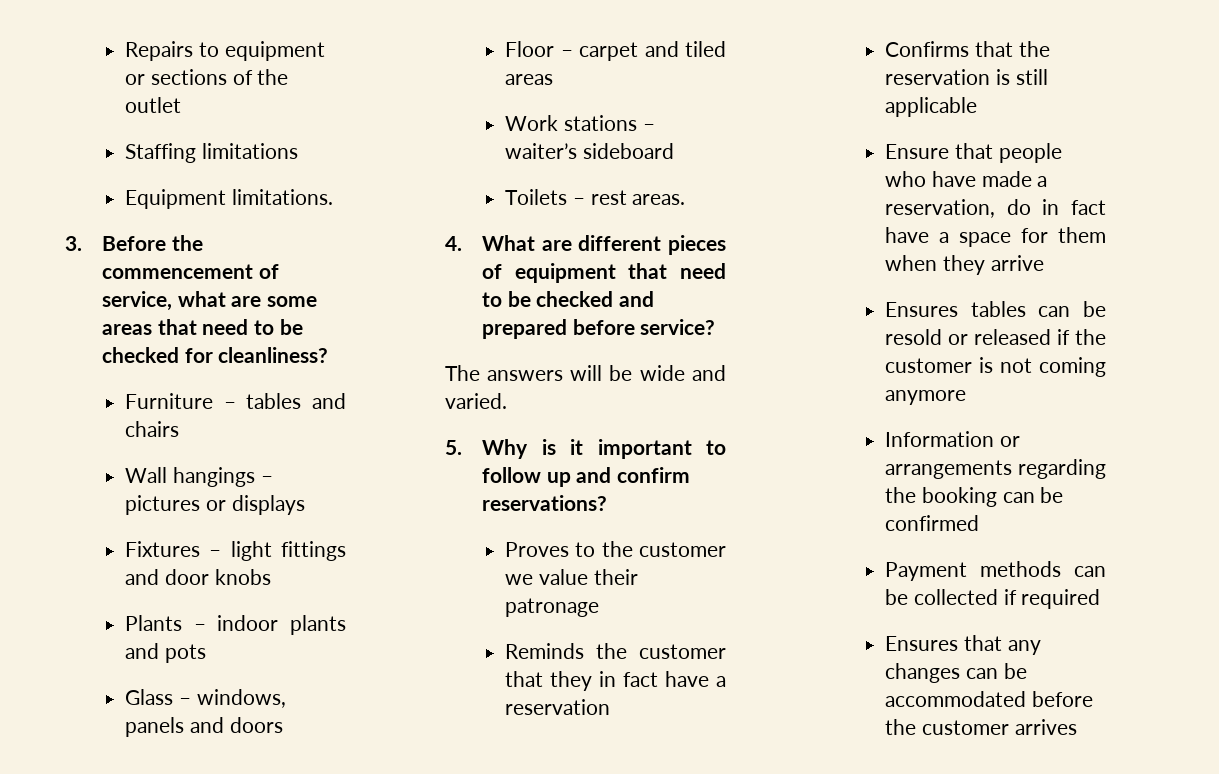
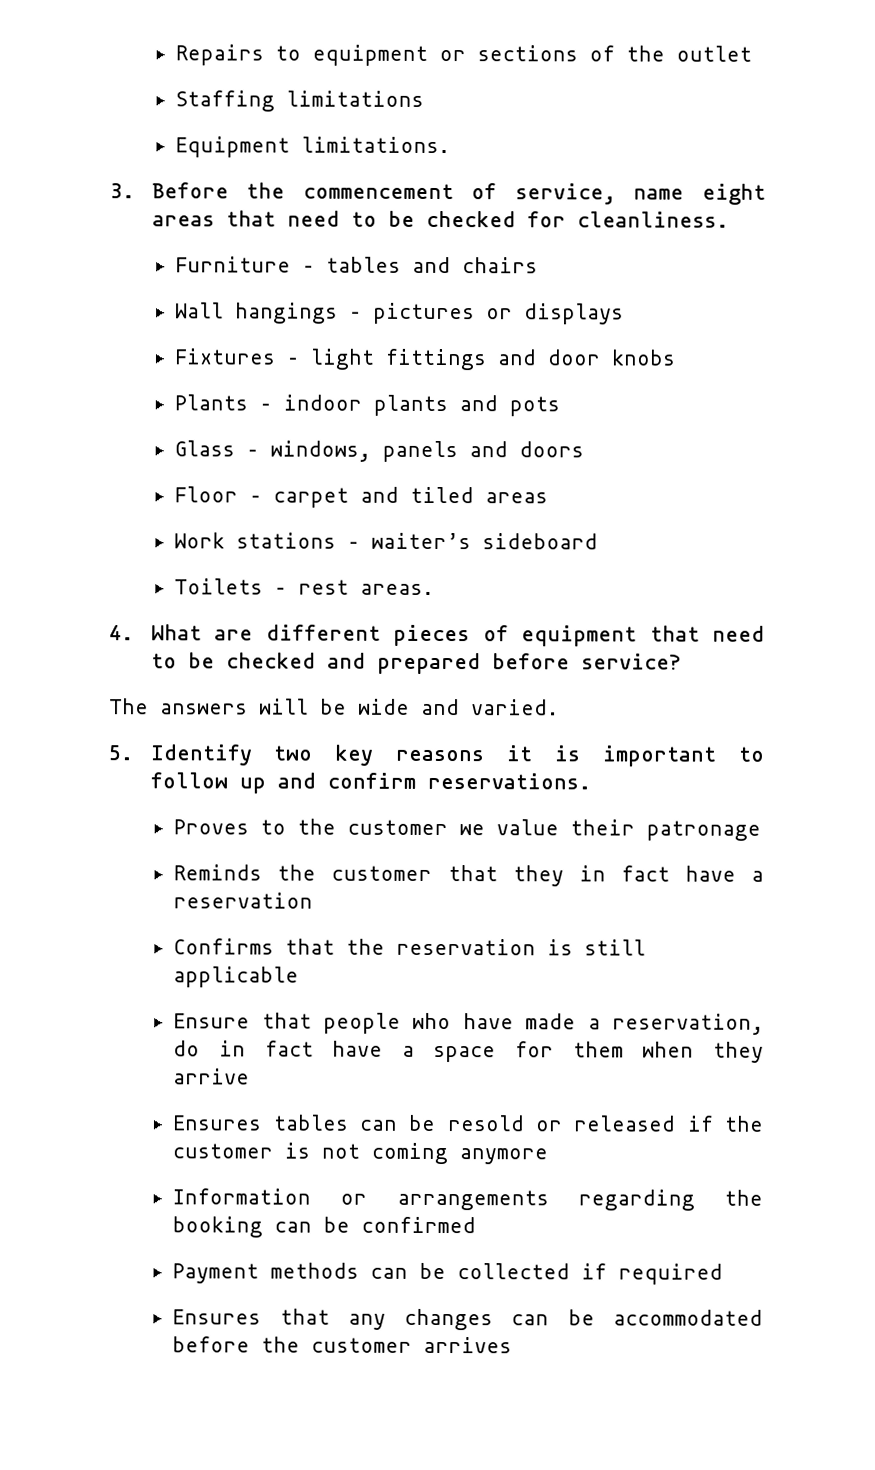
[177,291,318,307] what are some -> [633,183,767,205] name eight
[218,347,329,363] cleanliness? -> [576,211,729,228] cleanliness.
[482,439,584,459] Why is it -> [149,744,581,766] Identify two key reasons it is
[482,495,608,511] reservations? -> [426,772,591,790] reservations.

